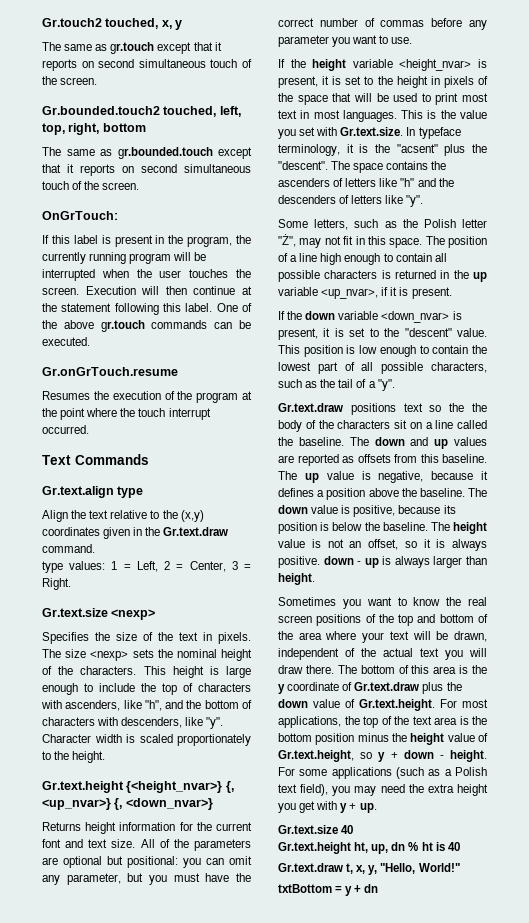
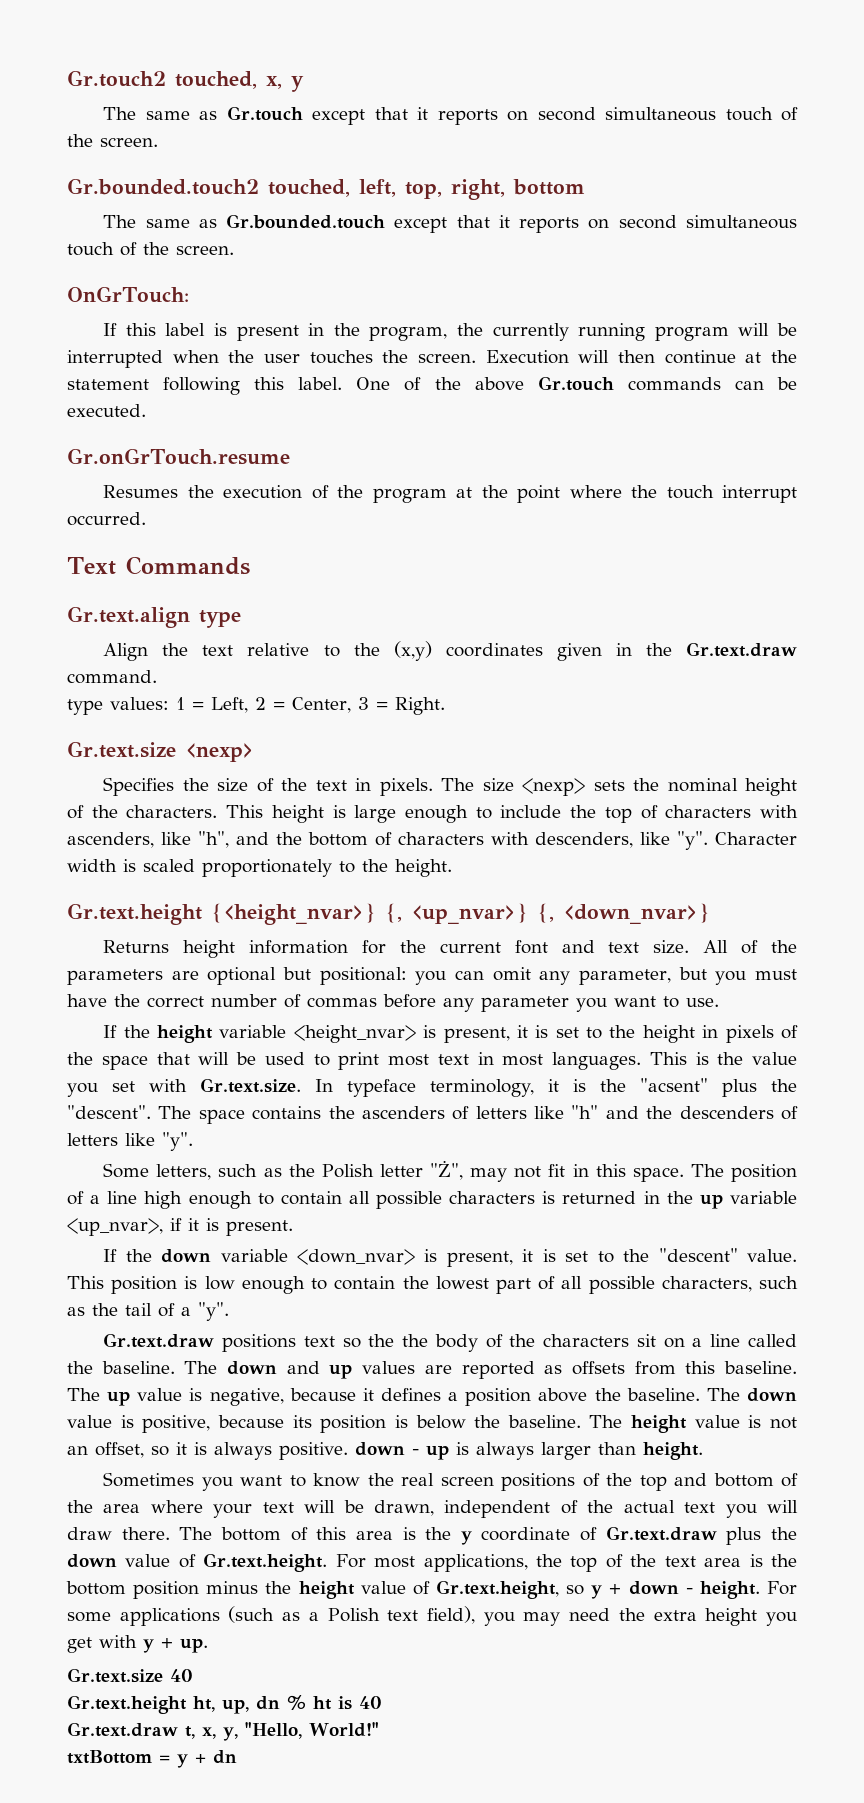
[110,42,155,54] gr.touch -> [226,106,303,121] Gr.touch
[117,147,213,159] gr.bounded.touch -> [226,214,386,229] Gr.bounded.touch
[100,320,145,332] gr.touch -> [537,376,614,391] Gr.touch

